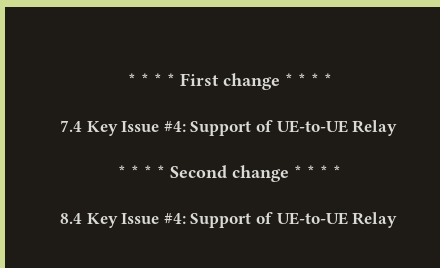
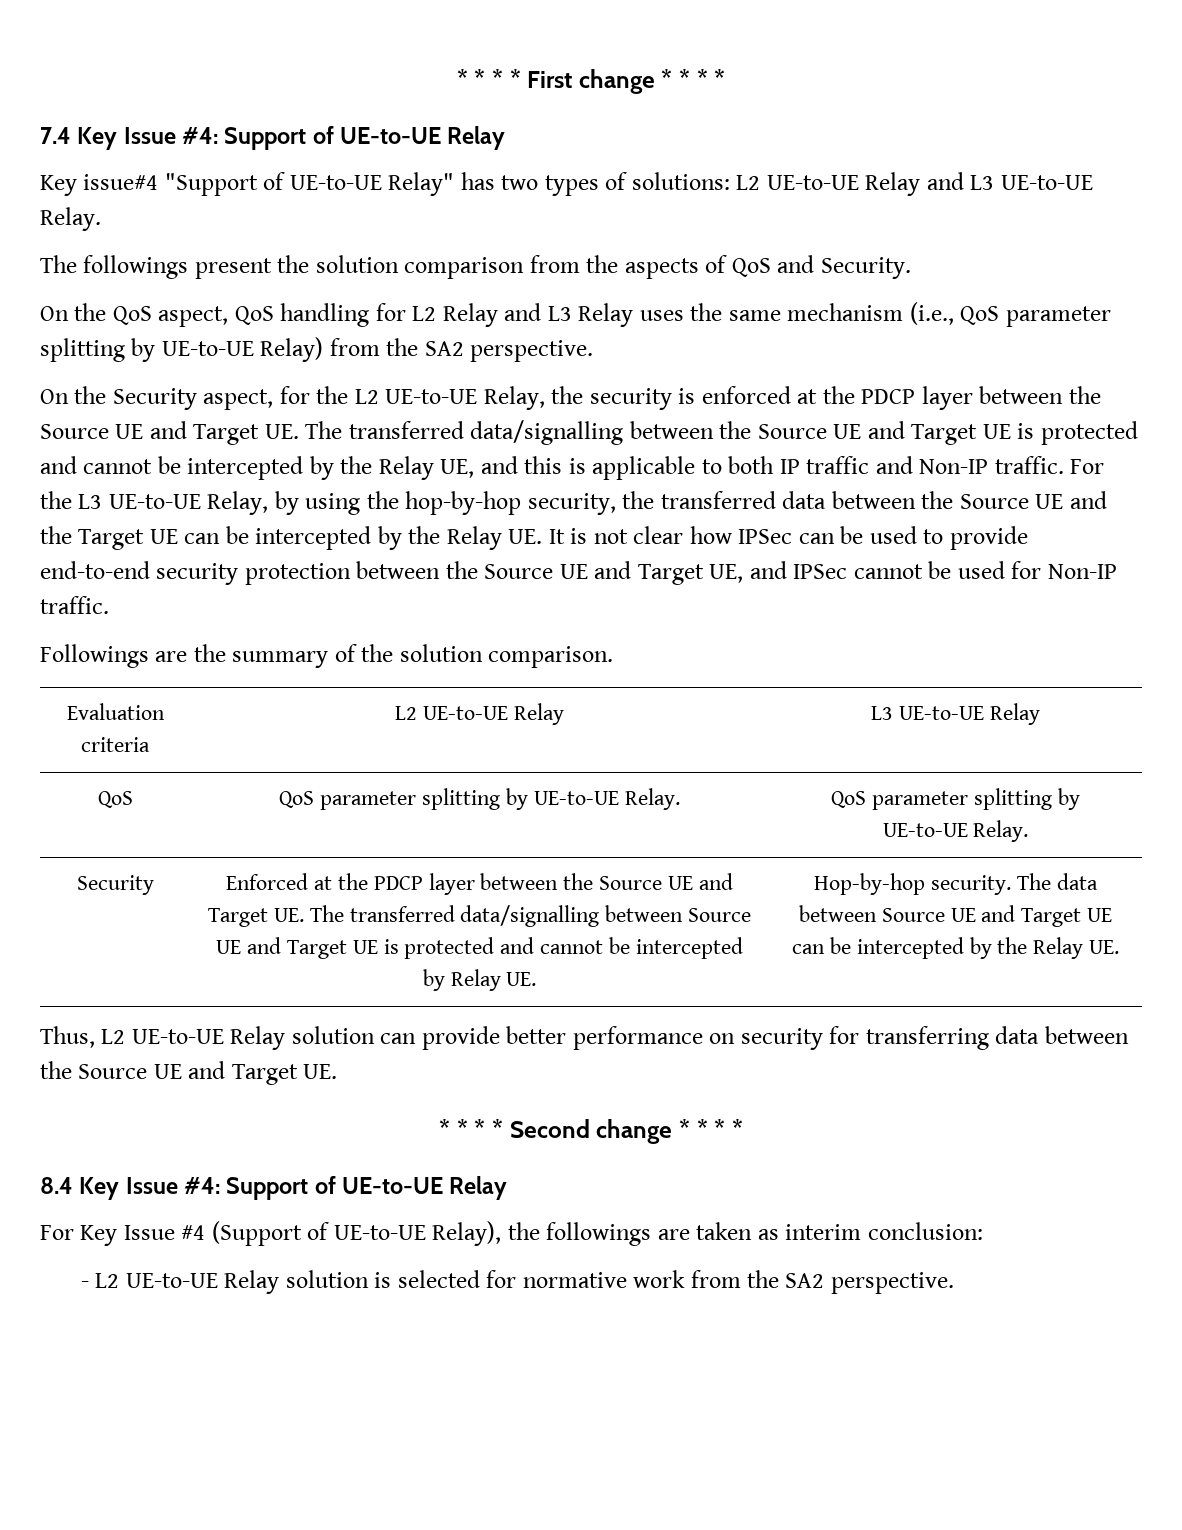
(398, 128) none -> [40,172,1093,196] [40,207,101,231] [40,255,911,279] [40,302,1111,327] [40,337,594,362] [40,386,1101,410] [40,420,1138,445] [40,456,1105,480] [40,491,1107,515] [40,526,1028,550] [40,561,1117,585] [40,596,109,614] [40,644,614,668] [66,703,165,720] [81,737,150,752] [395,703,564,725] [871,703,1040,725] [97,791,133,808] [279,788,680,810] [831,788,1080,810] [882,820,1029,842] [76,875,154,895] [226,873,733,895] [208,905,751,927] [216,937,743,959] [422,969,537,991] [814,873,1098,895] [798,905,1113,927] [792,937,1119,959] [40,1026,1129,1050] [40,1061,338,1085] // Key issue#4 "Support of UE-to-UE Relay" has two types of solutions: L2 UE-to-UE Relay and L3 UE-to-UE Relay. // The followings present the solution comparison from the aspects of QoS and Security. // On the QoS aspect, QoS handling for L2 Relay and L3 Relay uses the same mechanism (i.e., QoS parameter splitting by UE-to-UE Relay) from the SA2 perspective. // On the Security aspect, for the L2 UE-to-UE Relay, the security is enforced at the PDCP layer between the Source UE and Target UE. The transferred data/signalling between the Source UE and Target UE is protected and cannot be intercepted by the Relay UE, and this is applicable to both IP traffic and Non-IP traffic. For the L3 UE-to-UE Relay, by using the hop-by-hop security, the transferred data between the Source UE and the Target UE can be intercepted by the Relay UE. It is not clear how IPSec can be used to provide end-to-end security protection between the Source UE and Target UE, and IPSec cannot be used for Non-IP traffic. // Followings are the summary of the solution comparison. // Evaluation criteria | L2 UE-to-UE Relay | L3 UE-to-UE Relay // QoS | QoS parameter splitting by UE-to-UE Relay. | QoS parameter splitting by UE-to-UE Relay. // Security | Enforced at the PDCP layer between the Source UE and Target UE. The transferred data/signalling between Source UE and Target UE is protected and cannot be intercepted by Relay UE. | Hop-by-hop security. The data between Source UE and Target UE can be intercepted by the Relay UE. // Thus, L2 UE-to-UE Relay solution can provide better performance on security for transferring data between the Source UE and Target UE.
(398, 220) none -> [40,1221,983,1246] [80,1270,954,1294] // For Key Issue #4 (Support of UE-to-UE Relay), the followings are taken as interim conclusion: // - L2 UE-to-UE Relay solution is selected for normative work from the SA2 perspective.

